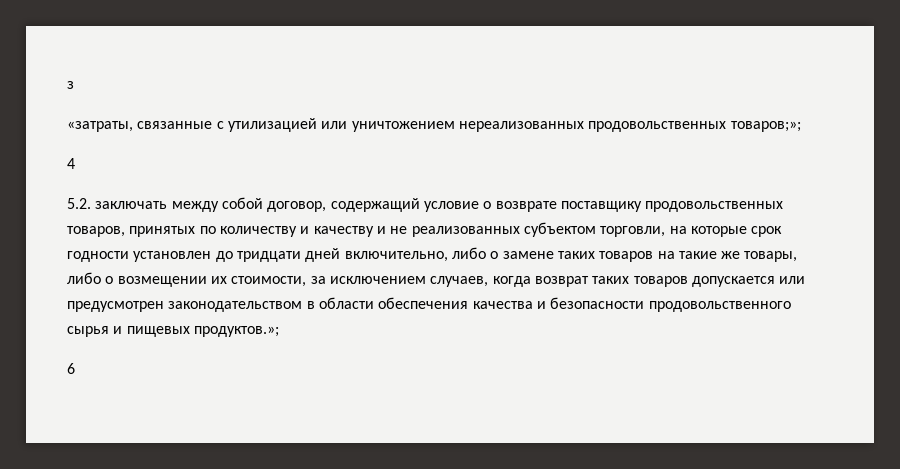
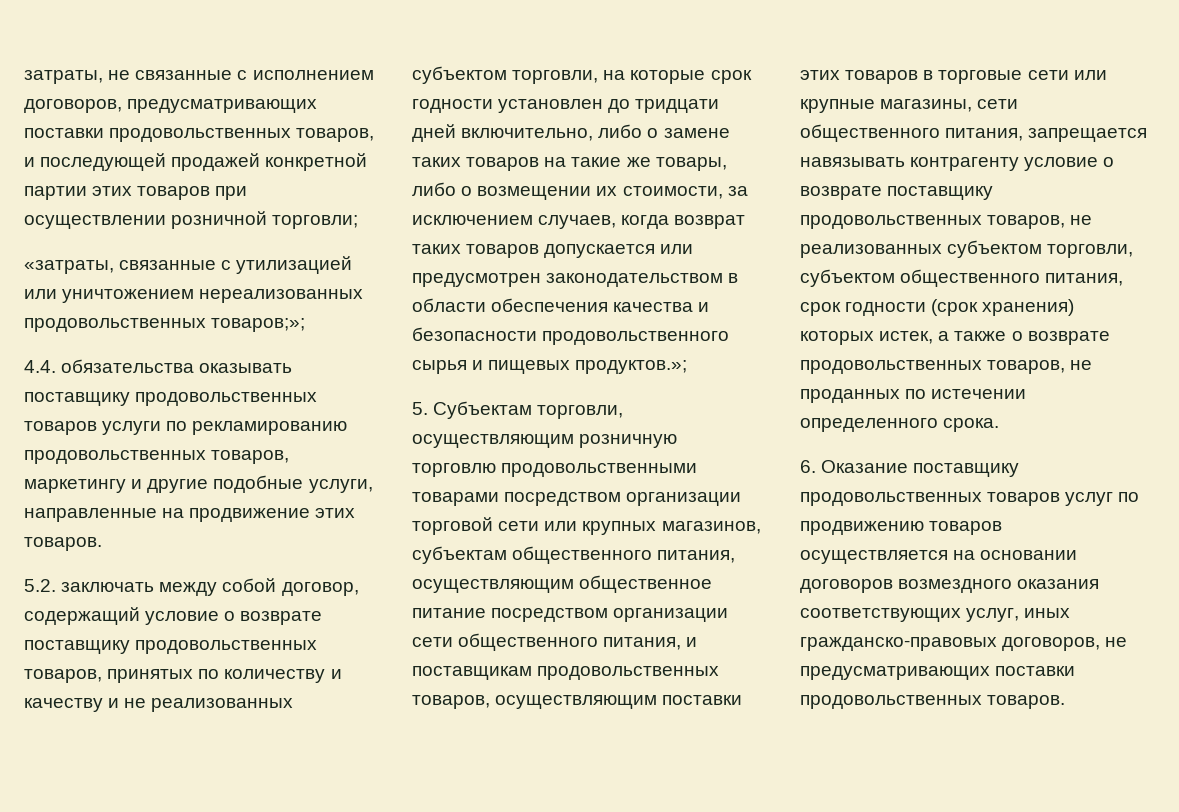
[67,81,74,89] з -> [24,70,374,84] [24,99,318,113] [24,128,375,142] [24,153,368,171] [24,186,248,200] [24,211,359,229] затраты, не связанные с исполнением договоров, предусматривающих поставки продовольственных товаров, и последующей продажей конкретной партии этих товаров при осуществлении розничной торговли;
[67,158,75,169] 4 -> [24,359,293,373] [24,392,318,406] [24,421,348,435] [24,450,290,464] [24,475,373,493] [24,508,356,522] [24,537,102,551] 4.4. обязательства оказывать поставщику продовольственных товаров услуги по рекламированию продовольственных товаров, маркетингу и другие подобные услуги, направленные на продвижение этих товаров.
[67,363,75,374] 6 -> [412,401,624,419] [412,434,678,448] [412,463,698,477] [412,492,742,506] [412,517,761,535] [412,546,736,564] [412,575,713,593] [412,608,729,622] [412,633,698,651] [412,666,720,680] [412,695,743,709] [800,70,1107,84] [800,99,1019,113] [800,124,1148,142] [800,157,1115,171] [800,186,994,200] [800,215,1093,229] [800,240,1134,258] [800,269,1124,287] [800,299,1075,316] [800,331,1110,345] [800,360,1093,374] [800,389,1027,403] [800,418,1000,432] [800,460,1020,477] [800,492,1140,506] [800,521,1003,535] [800,550,1078,564] [800,579,1100,593] [800,608,1071,622] [800,637,1128,651] [800,666,1076,680] [800,695,1066,709] 5. Субъектам торговли, осуществляющим розничную торговлю продовольственными товарами посредством организации торговой сети или крупных магазинов, субъектам общественного питания, осуществляющим общественное питание посредством организации сети общественного питания, и поставщикам продовольственных товаров, осуществляющим поставки этих товаров в торговые сети или крупные магазины, сети общественного питания, запрещается навязывать контрагенту условие о возврате поставщику продовольственных товаров, не реализованных субъектом торговли, субъектом общественного питания, срок годности (срок хранения) которых истек, а также о возврате продовольственных товаров, не проданных по истечении определенного срока. // 6. Оказание поставщику продовольственных товаров услуг по продвижению товаров осуществляется на основании договоров возмездного оказания соответствующих услуг, иных гражданско-правовых договоров, не предусматривающих поставки продовольственных товаров.

